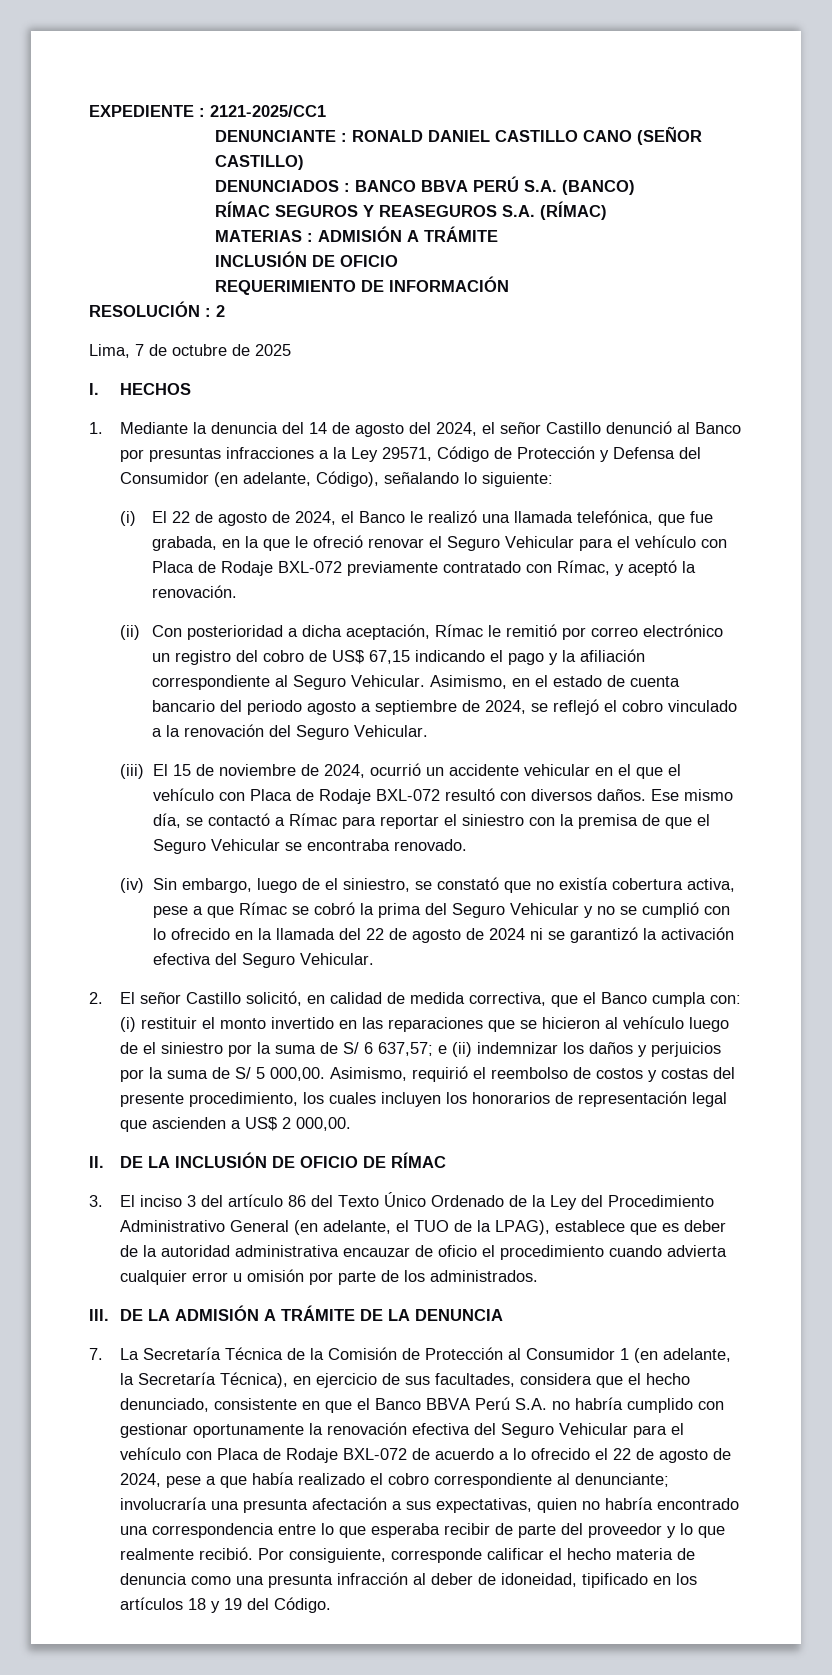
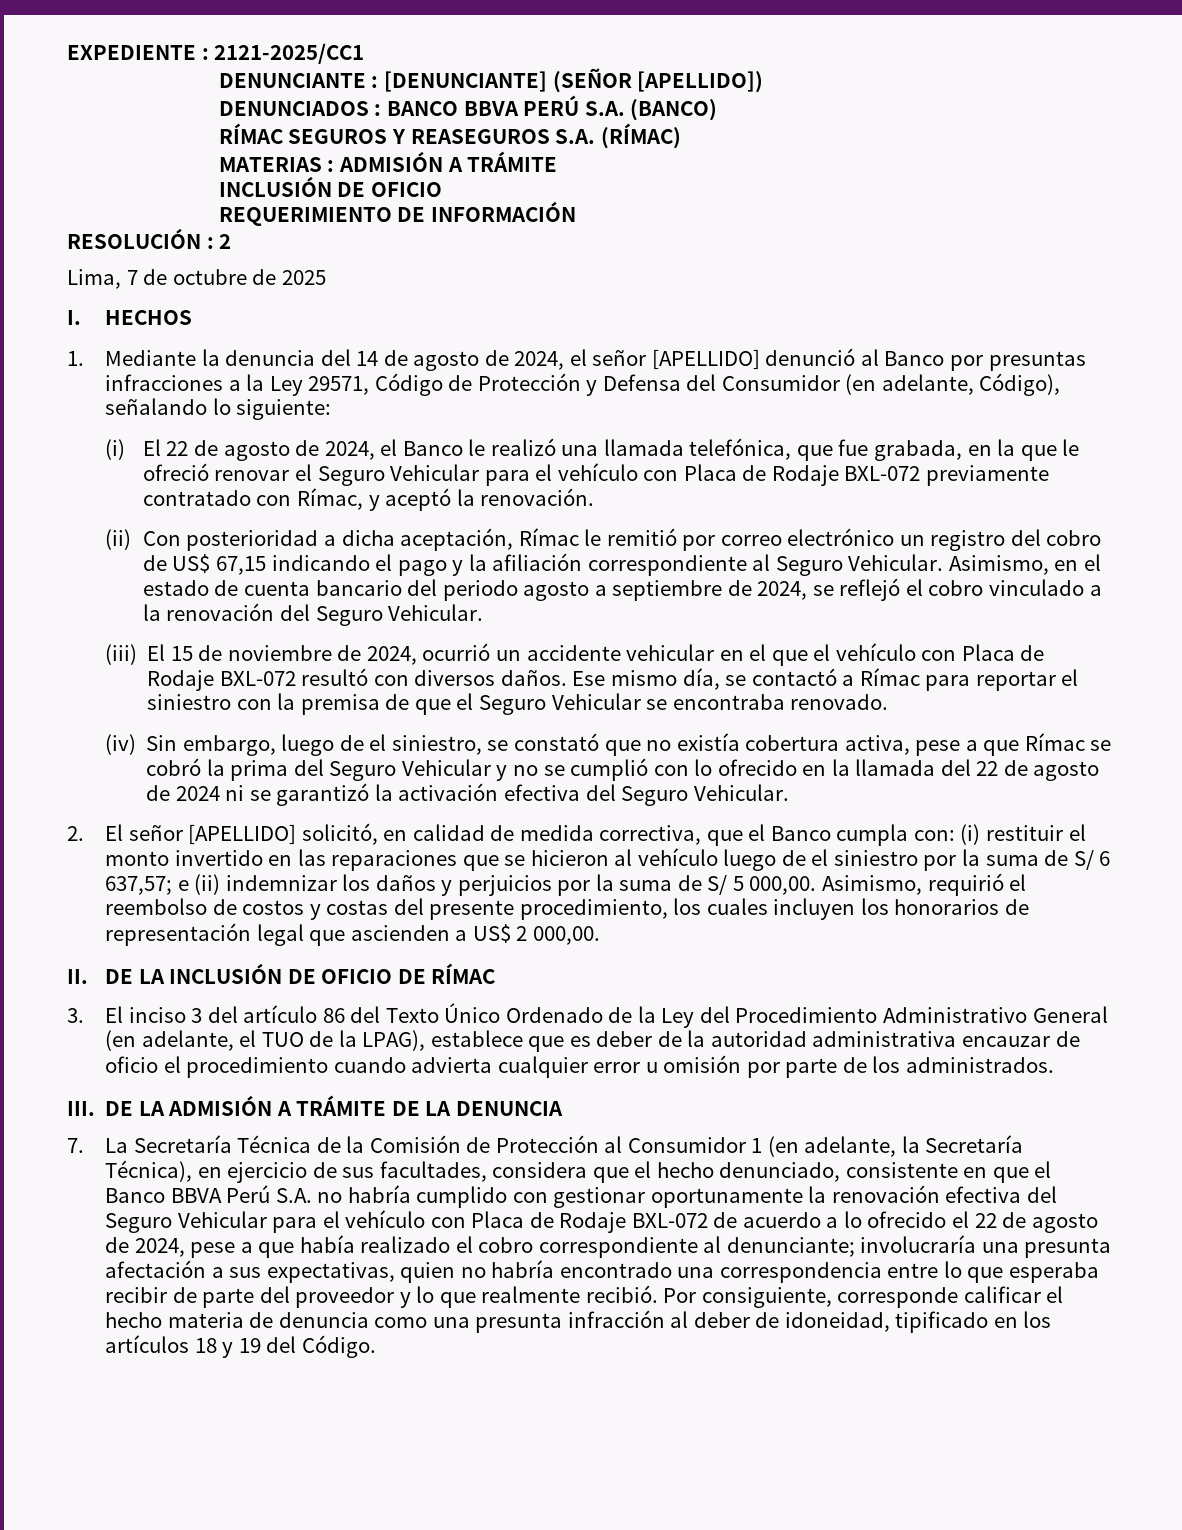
[351,126,702,145] [214,155,304,170] RONALD DANIEL CASTILLO CANO (SEÑOR CASTILLO) -> [383,68,764,93] [DENUNCIANTE] (SEÑOR [APELLIDO])
[409,422,432,434] del -> [484,350,509,366] de
[546,422,602,434] Castillo -> [651,349,760,370] [APELLIDO]
[186,992,242,1004] Castillo -> [188,824,297,845] [APELLIDO]

